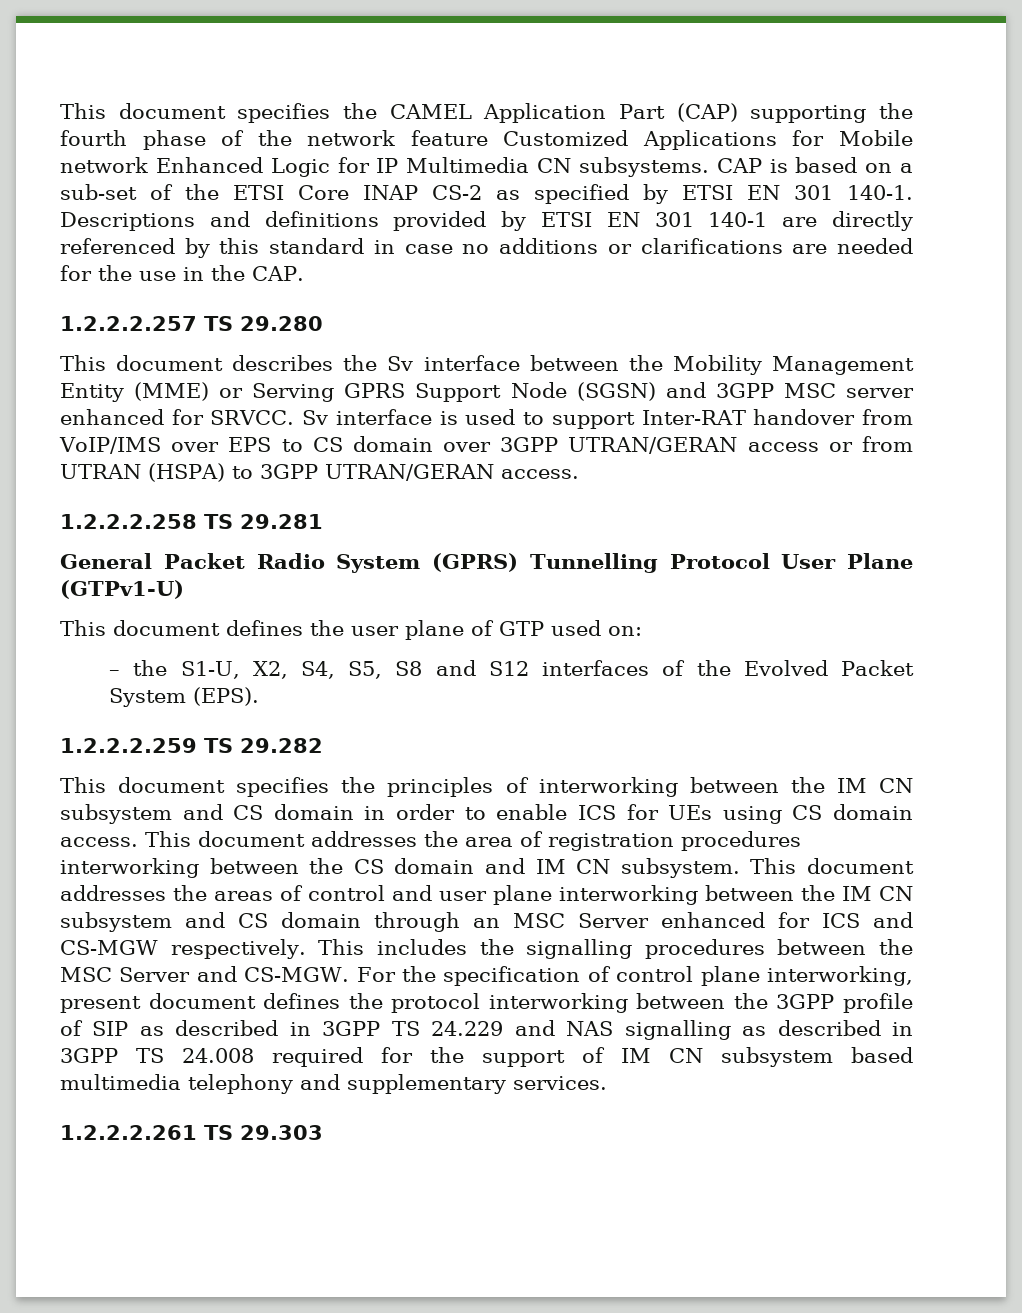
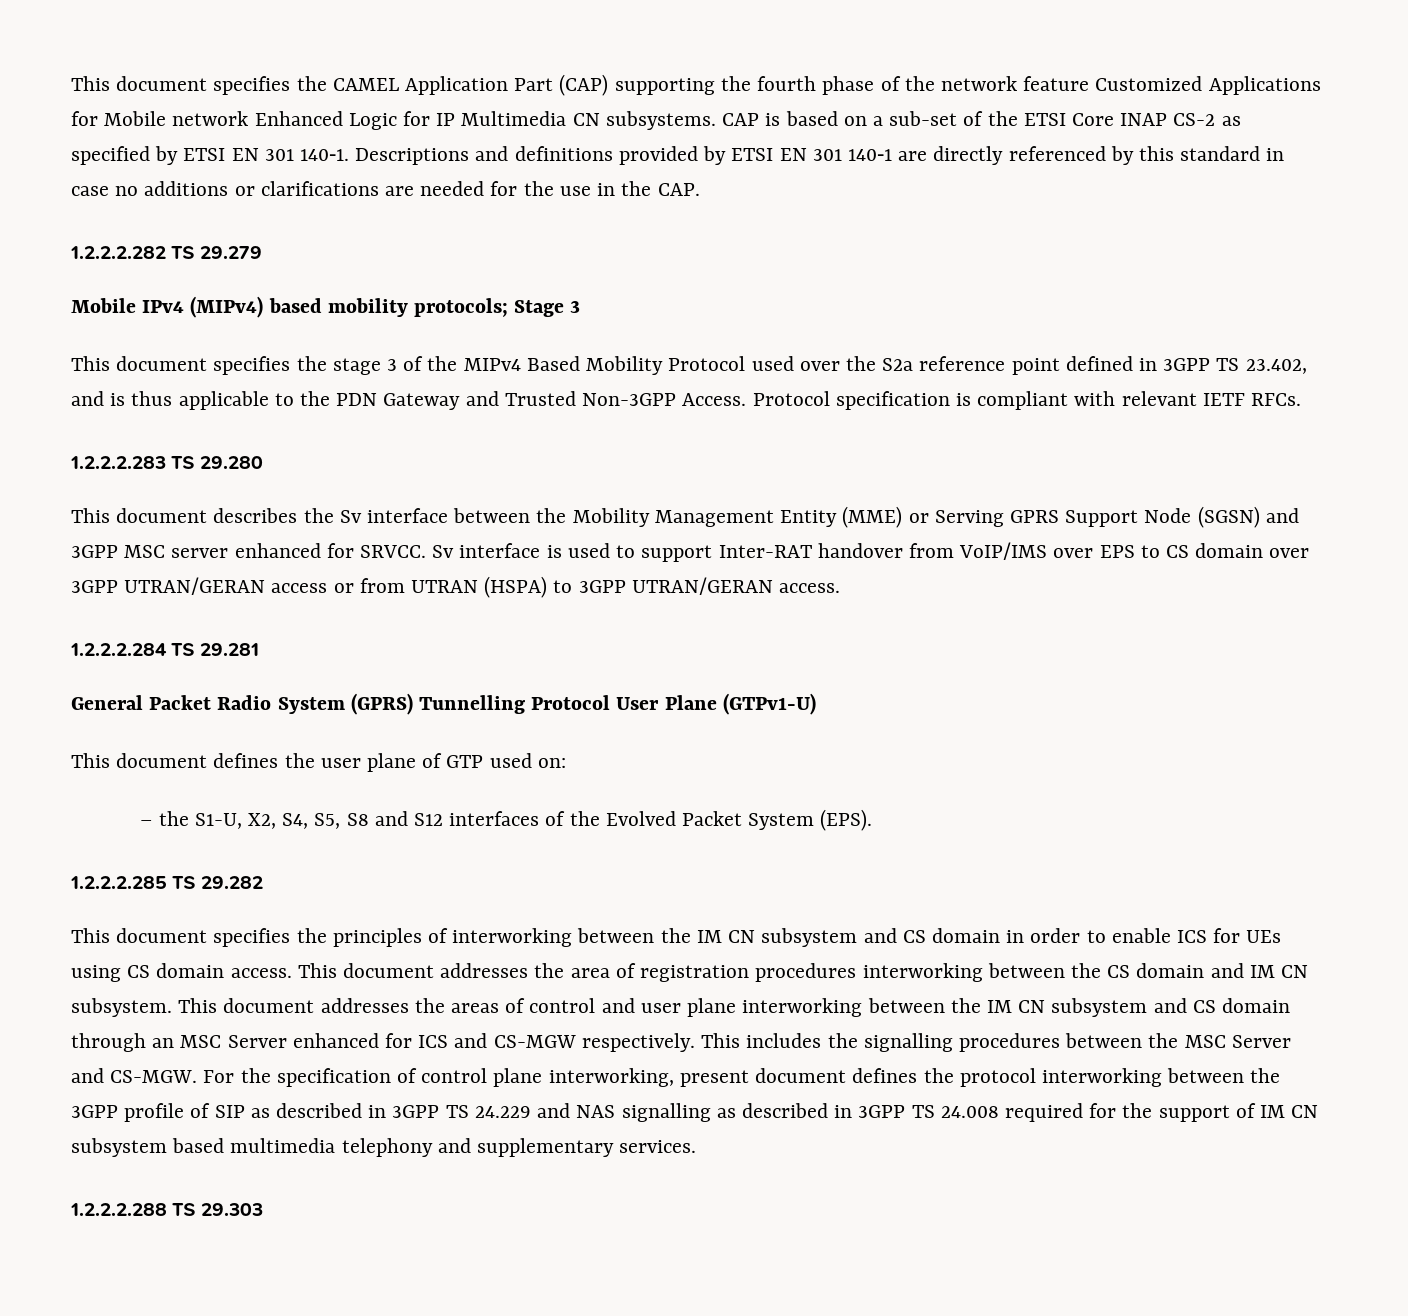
[60,316,197,331] 1.2.2.2.257 -> [70,246,262,259] [71,296,581,318] [71,356,1307,375] [71,391,1301,410] [70,456,166,469] 1.2.2.2.282 TS 29.279 // Mobile IPv4 (MIPv4) based mobility protocols; Stage 3 // This document specifies the stage 3 of the MIPv4 Based Mobility Protocol used over the S2a reference point defined in 3GPP TS 23.402, and is thus applicable to the PDN Gateway and Trusted Non-3GPP Access. Protocol specification is compliant with relevant IETF RFCs. // 1.2.2.2.283
[60,514,197,529] 1.2.2.2.258 -> [70,643,167,656] 1.2.2.2.284
[60,738,197,753] 1.2.2.2.259 -> [70,876,167,889] 1.2.2.2.285
[60,1125,197,1140] 1.2.2.2.261 -> [70,1203,167,1216] 1.2.2.2.288

